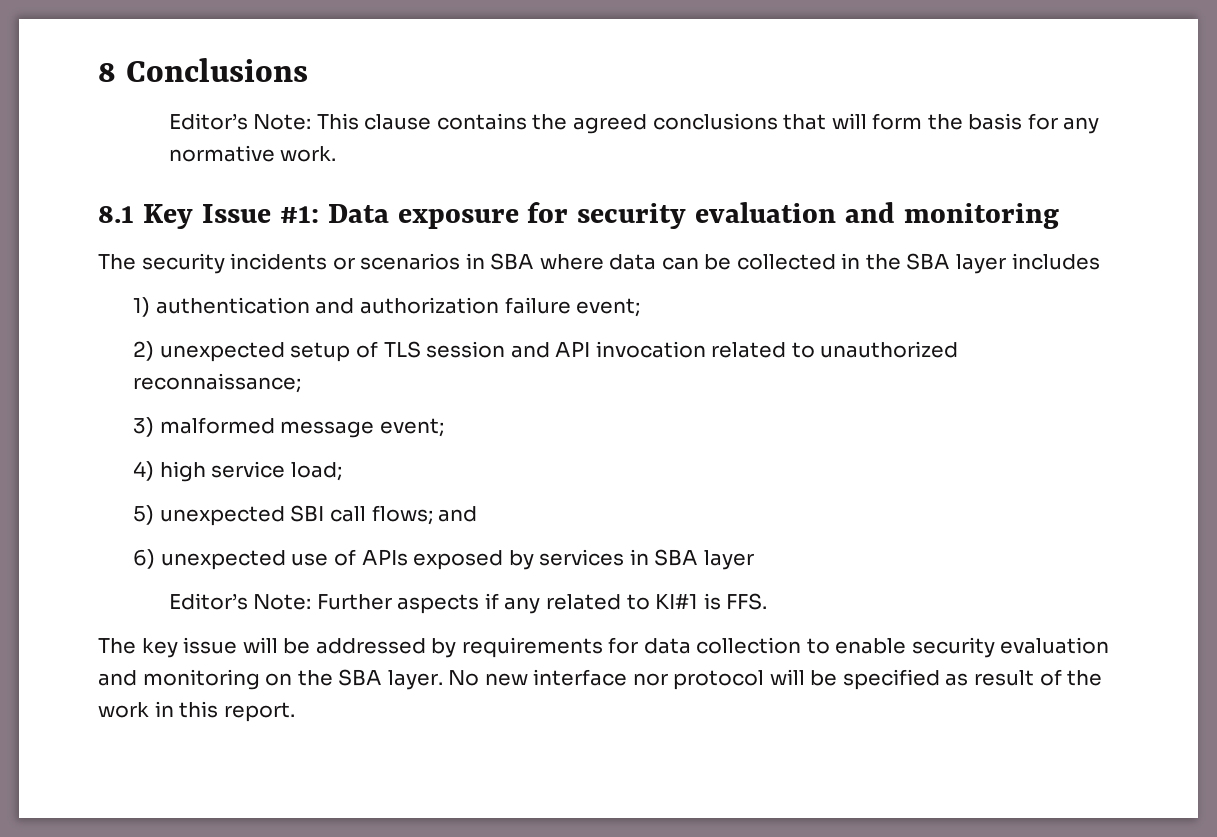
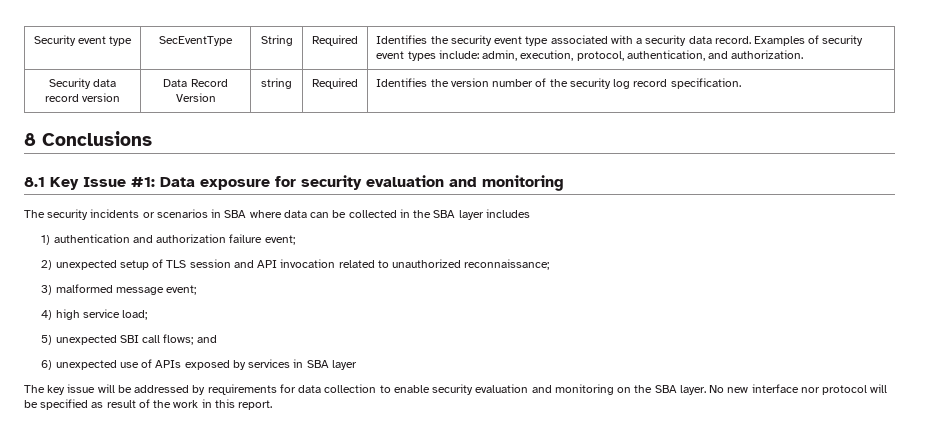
[98,58,308,82] [168,113,1100,134] [168,145,337,162] 8 Conclusions // Editor’s Note: This clause contains the agreed conclusions that will form the basis for any normative work. -> [33,35,133,46] [159,36,233,46] [260,35,293,46] [312,35,358,46] [376,35,864,46] [376,50,804,61] [48,78,117,89] [44,93,121,102] [163,79,228,87] [175,93,216,102] [261,78,292,89] [312,78,358,89] [376,78,741,89] [24,131,152,146] Security event type | SecEventType | String | Required | Identifies the security event type associated with a security data record. Examples of security event types include: admin, execution, protocol, authentication, and authorization. // Security data record version | Data Record Version | string | Required | Identifies the version number of the security log record specification. // 8 Conclusions
[168,593,768,614] // Editor’s Note: Further aspects if any related to KI#1 is FFS. -> (357, 365) none

